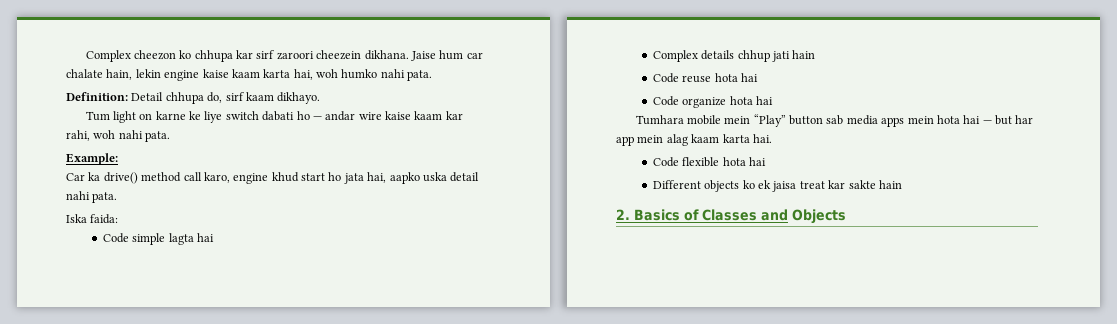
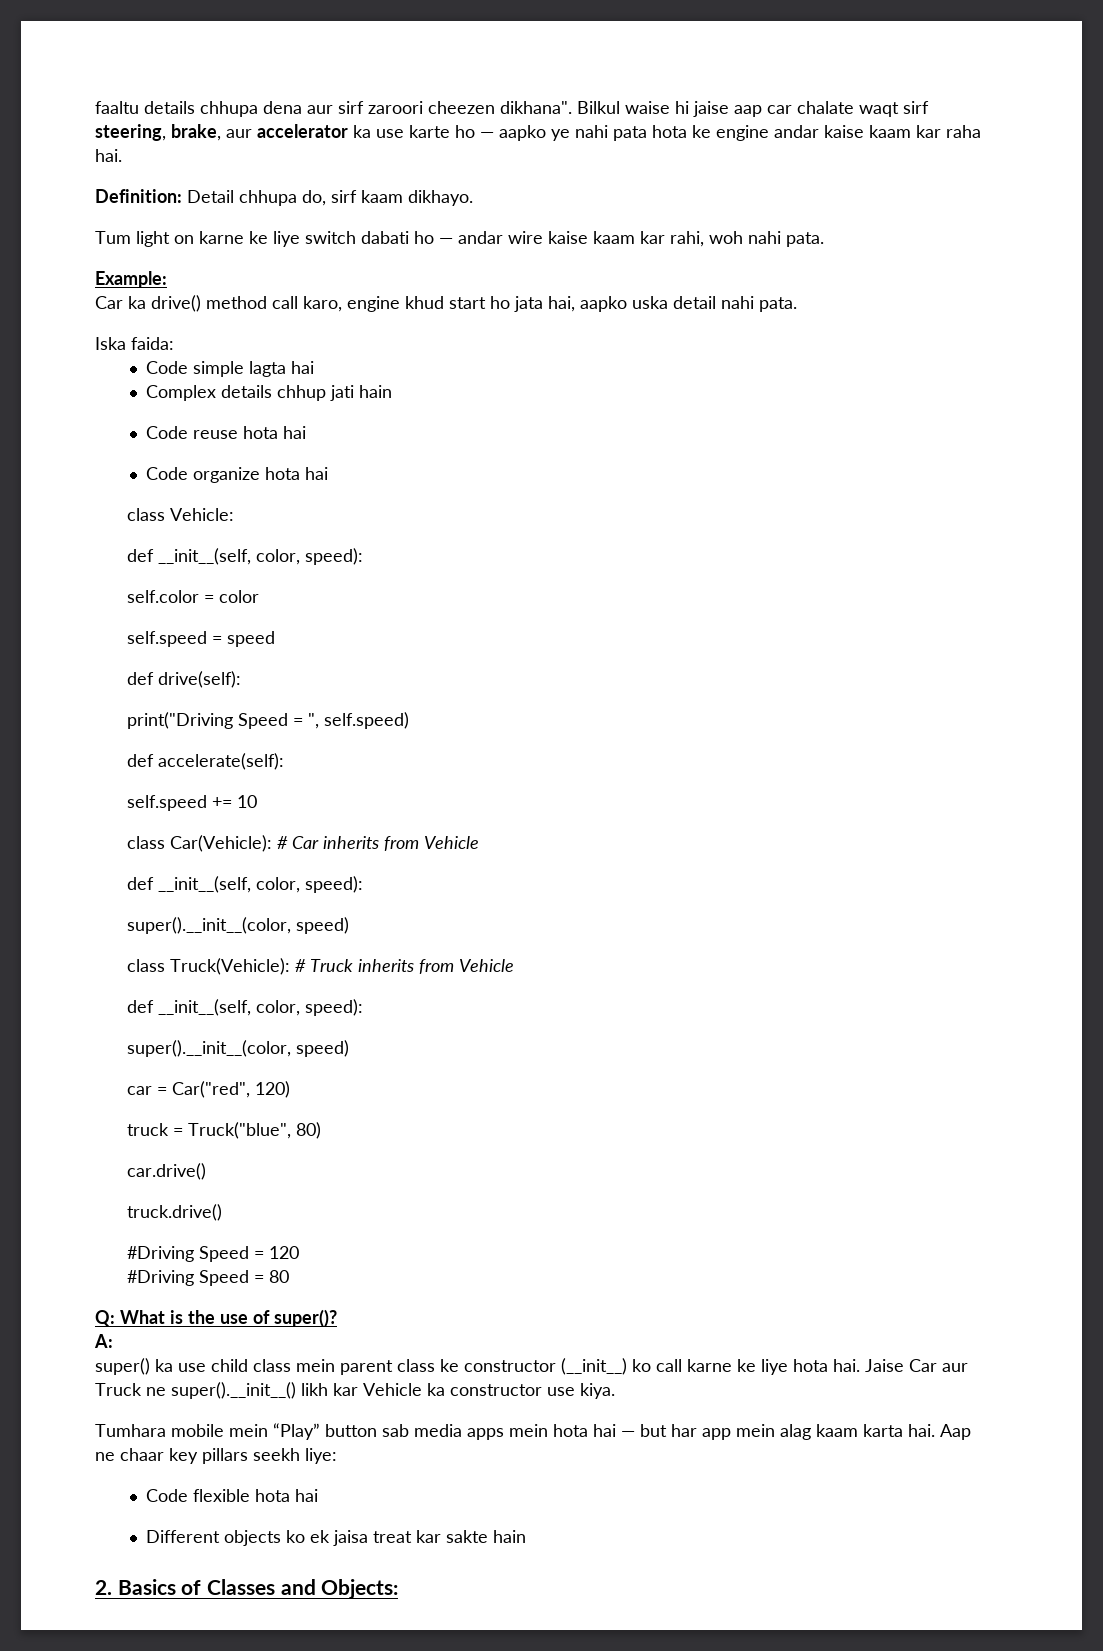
[85,50,483,62] [66,69,433,81] Complex cheezon ko chhupa kar sirf zaroori cheezein dikhana. Jaise hum car chalate hain, lekin engine kaise kaam karta hai, woh humko nahi pata. -> [95,101,929,117] [95,124,981,141] [95,149,122,162] faaltu details chhupa dena aur sirf zaroori cheezen dikhana". Bilkul waise hi jaise aap car chalate waqt sirf steering, brake, aur accelerator ka use karte ho — aapko ye nahi pata hota ke engine andar kaise kaam kar raha hai.
(774, 100) none -> [126,508,234,521] [126,548,363,565] [126,590,259,603] [126,631,275,647] [126,671,241,688] [126,712,409,729] [126,753,284,770] [126,795,257,811] [126,835,479,852] [126,876,363,893] [126,917,349,934] [126,958,514,975] [126,999,363,1016] [126,1040,349,1057] [126,1081,290,1098] [126,1122,321,1139] [126,1163,206,1180] [126,1204,222,1221] [126,1246,299,1262] [126,1270,289,1286] [95,1309,337,1327] [94,1334,113,1348] [95,1358,968,1375] [95,1382,615,1399] // class Vehicle: // def __init__(self, color, speed): // self.color = color // self.speed = speed // def drive(self): // print("Driving Speed = ", self.speed) // def accelerate(self): // self.speed += 10 // class Car(Vehicle): # Car inherits from Vehicle // def __init__(self, color, speed): // super().__init__(color, speed) // class Truck(Vehicle): # Truck inherits from Vehicle // def __init__(self, color, speed): // super().__init__(color, speed) // car = Car("red", 120) // truck = Truck("blue", 80) // car.drive() // truck.drive() // #Driving Speed = 120 // #Driving Speed = 80 // Q: What is the use of super()? // A: // super() ka use child class mein parent class ke constructor (__init__) ko call karne ke liye hota hai. Jaise Car aur Truck ne super().__init__() likh kar Vehicle ka constructor use kiya.
(772, 138) none -> [940,1424,971,1440] [95,1448,337,1464] Aap ne chaar key pillars seekh liye:
[792,209,846,224] Objects -> [321,1579,399,1599] Objects:

